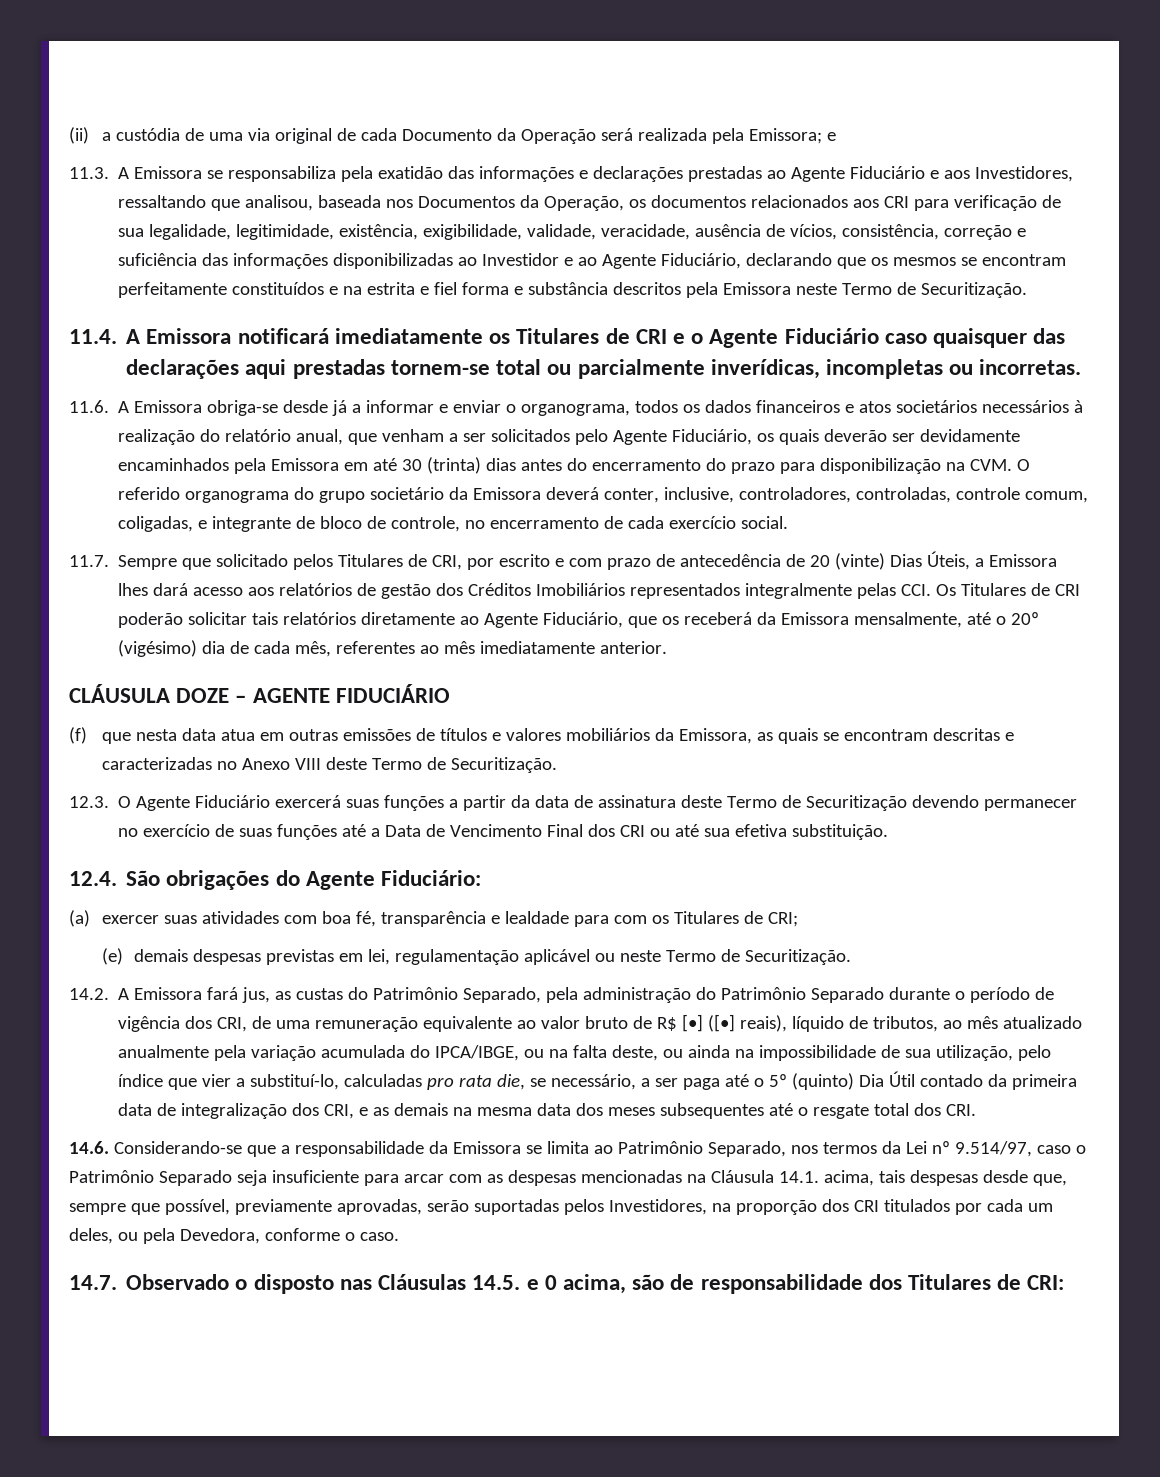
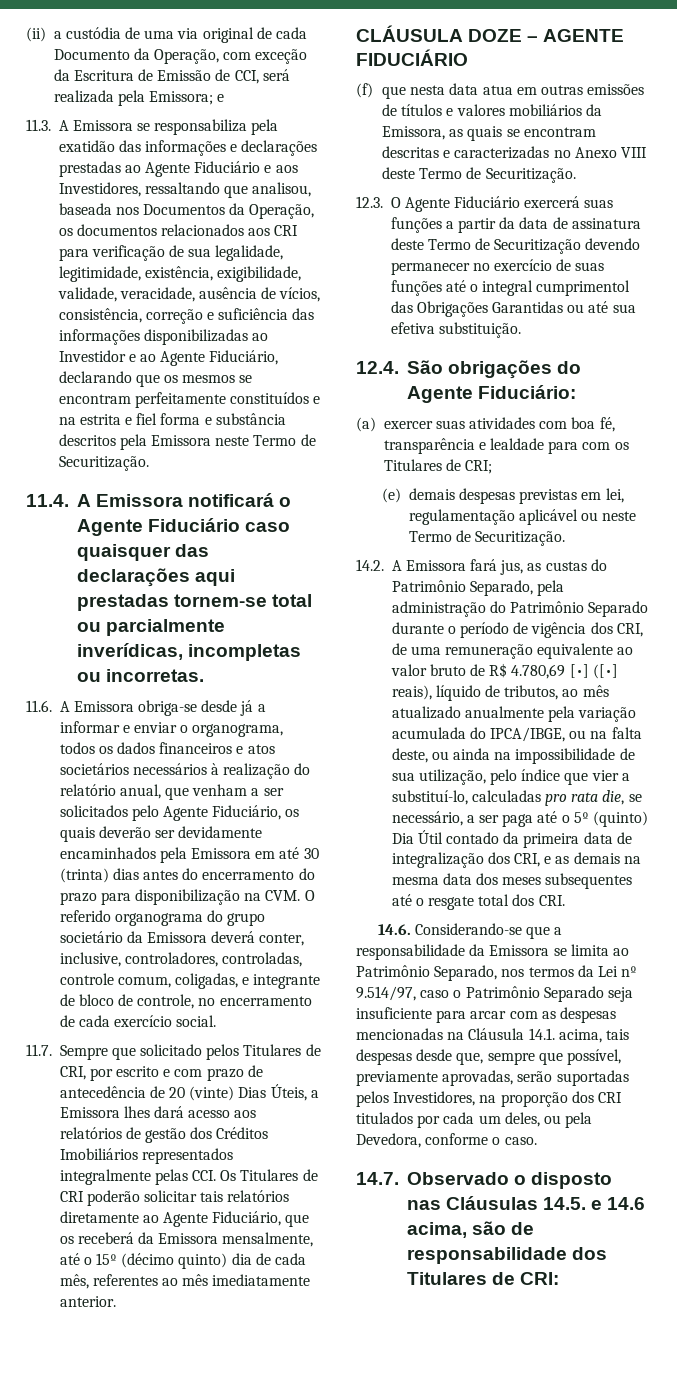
[520,129,596,144] Operação -> [154,49,308,64] [53,69,259,84] Operação, com exceção da Escritura de Emissão de CCI,
[334,328,685,344] imediatamente os Titulares de CRI e -> (275, 500) none
[1011,612,1040,625] [118,640,198,657] 20º (vigésimo) -> [96,1253,228,1269] 15º (décimo quinto)
[371,824,646,837] a Data de Vencimento Final dos CRI -> [470,280,631,296] [390,301,564,317] o integral cumprimentol das Obrigações Garantidas
(678, 1024) none -> [511,664,566,679] 4.780,69
[544,1275,557,1290] 0 -> [607,1197,646,1210] 14.6

